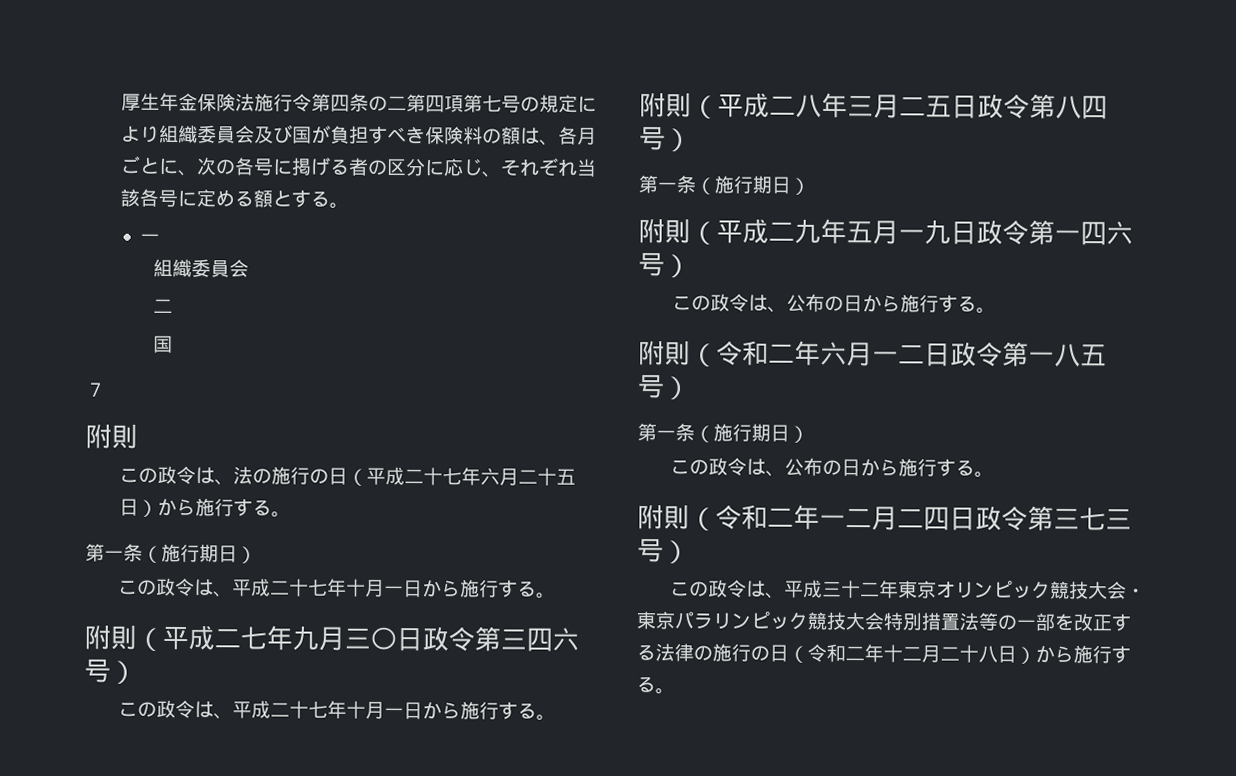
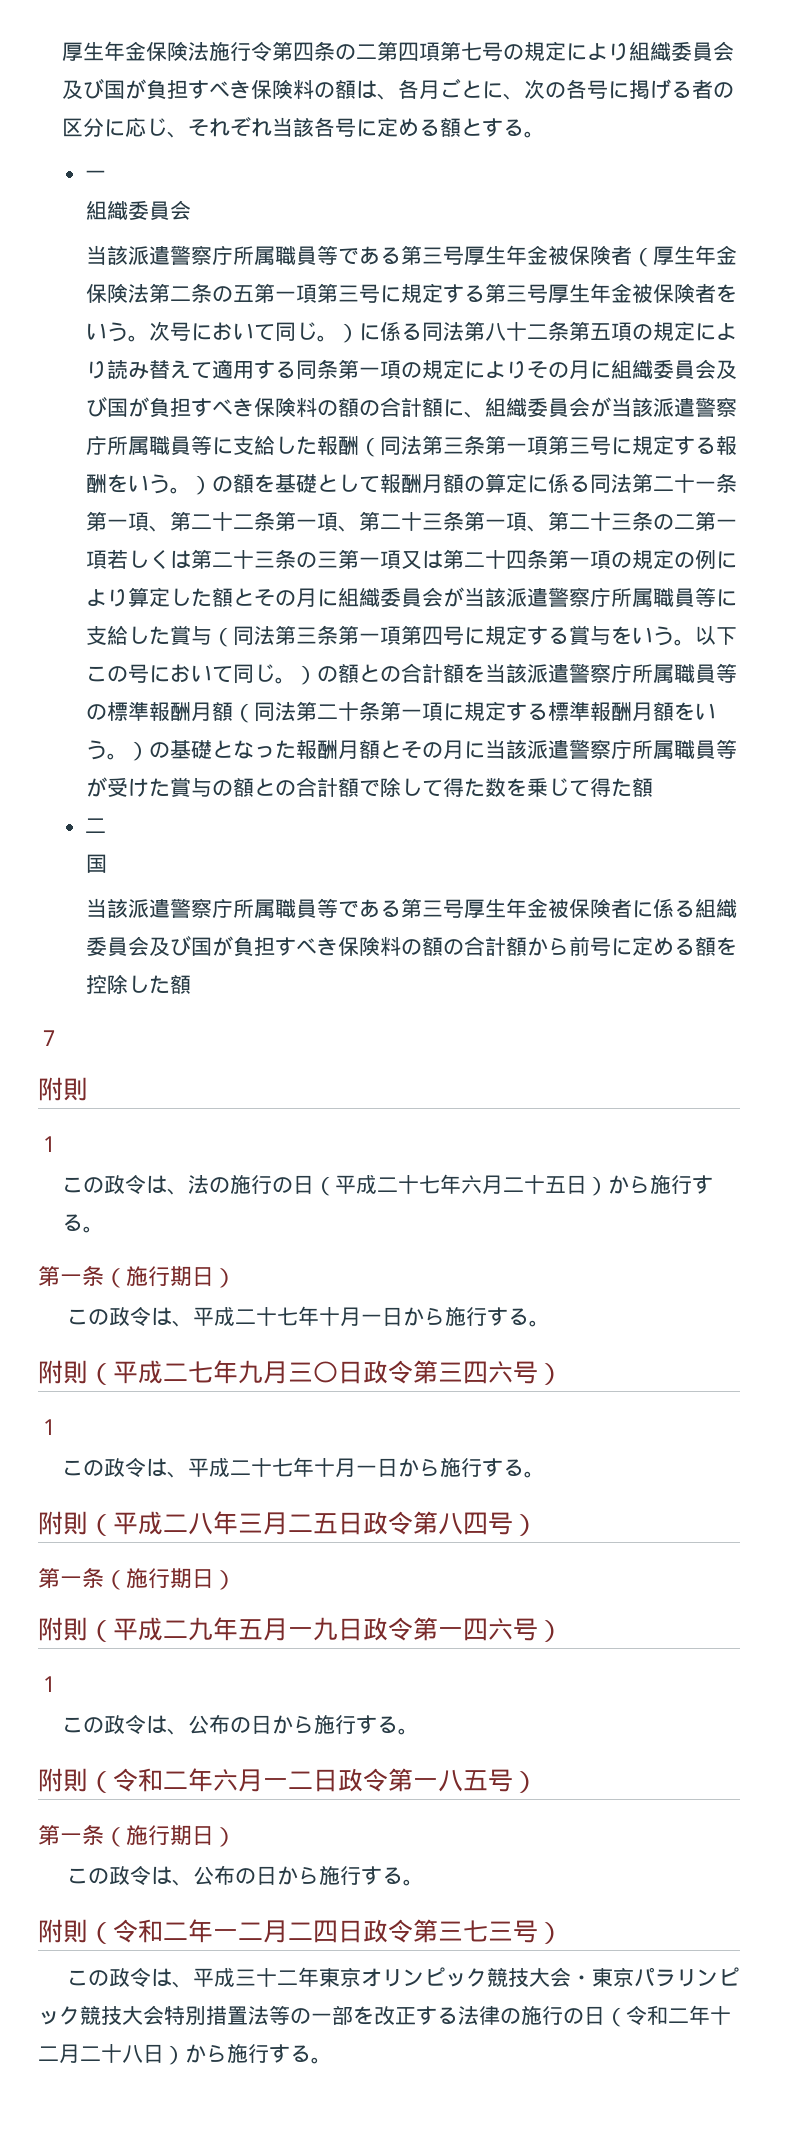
[153,298,174,313] [153,335,174,353] 二 // 国 -> [85,245,737,267] [85,283,737,303] [85,321,737,343] [85,359,737,380] [85,397,737,418] [85,435,737,457] [85,473,737,495] [85,511,737,532] [85,549,737,570] [85,587,737,608] [85,625,737,647] [85,663,737,685] [85,701,716,723] [85,739,737,761] [85,777,653,797] [85,818,107,833] [85,854,107,873] [85,898,737,919] [85,936,737,957] [85,974,191,994] 当該派遣警察庁所属職員等である第三号厚生年金被保険者（厚生年金保険法第二条の五第一項第三号に規定する第三号厚生年金被保険者をいう。次号において同じ。）に係る同法第八十二条第五項の規定により読み替えて適用する同条第一項の規定によりその月に組織委員会及び国が負担すべき保険料の額の合計額に、組織委員会が当該派遣警察庁所属職員等に支給した報酬（同法第三条第一項第三号に規定する報酬をいう。）の額を基礎として報酬月額の算定に係る同法第二十一条第一項、第二十二条第一項、第二十三条第一項、第二十三条の二第一項若しくは第二十三条の三第一項又は第二十四条第一項の規定の例により算定した額とその月に組織委員会が当該派遣警察庁所属職員等に支給した賞与（同法第三条第一項第四号に規定する賞与をいう。以下この号において同じ。）の額との合計額を当該派遣警察庁所属職員等の標準報酬月額（同法第二十条第一項に規定する標準報酬月額をいう。）の基礎となった報酬月額とその月に当該派遣警察庁所属職員等が受けた賞与の額との合計額で除して得た数を乗じて得た額 // 二 // 国 // 当該派遣警察庁所属職員等である第三号厚生年金被保険者に係る組織委員会及び国が負担すべき保険料の額の合計額から前号に定める額を控除した額
(138, 436) none -> [38,1136,60,1152] // １
(137, 672) none -> [38,1419,60,1435] // １
(691, 266) none -> [38,1676,60,1692] // １

